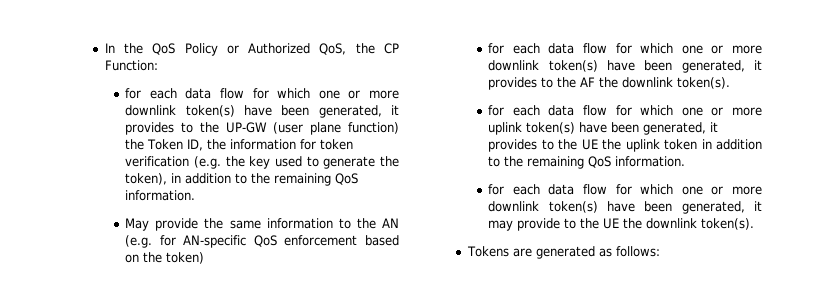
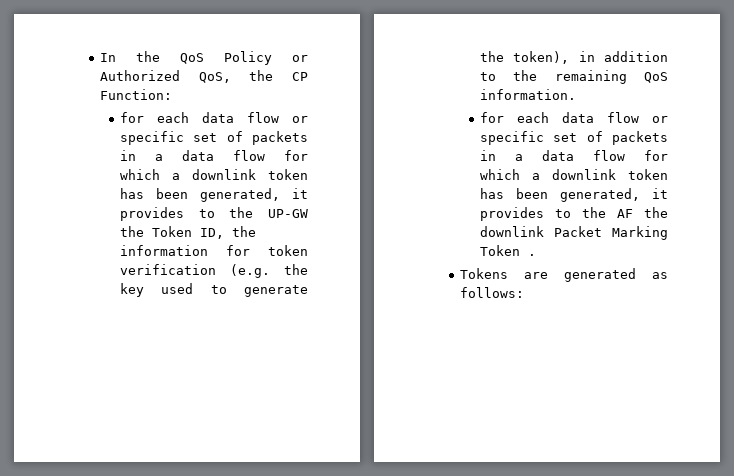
[252,88,399,99] [125,105,272,117] for which one or more downlink token(s) have -> [292,116,308,123] [120,131,308,145] [120,150,308,161] [120,169,308,180] [120,188,145,199] or specific set of packets in a data flow for which a downlink token has
[273,122,399,135] (user plane function) -> (308, 213) none
[125,218,399,231] [125,235,399,248] [125,252,205,264] [488,43,762,54] [488,60,635,72] May provide the same information to the AN (e.g. for AN-specific QoS enforcement based on the token) // for each data flow for which one or more downlink token(s) have -> [480,112,668,123] [480,131,668,145] [480,150,668,161] [480,169,668,180] [480,188,505,199] for each data flow or specific set of packets in a data flow for which a downlink token has
[677,77,731,89] [488,105,762,116] [488,122,719,135] [488,139,762,152] [488,156,686,169] [488,184,762,195] [488,201,762,214] [488,218,755,231] token(s). // for each data flow for which one or more uplink token(s) have been generated, it provides to the UE the uplink token in addition to the remaining QoS information. // for each data flow for which one or more downlink token(s) have been generated, it may provide to the UE the downlink token(s). -> [554,226,668,240] [480,245,537,256] Packet Marking Token .

